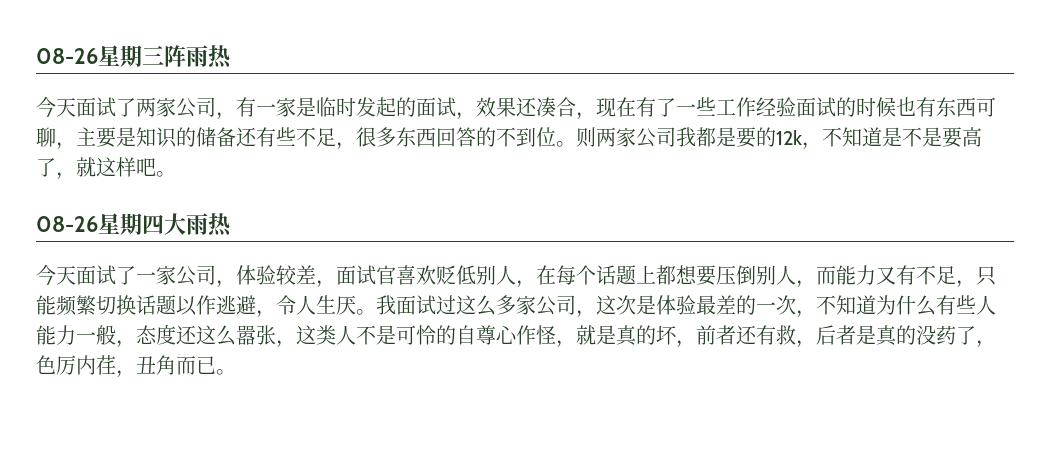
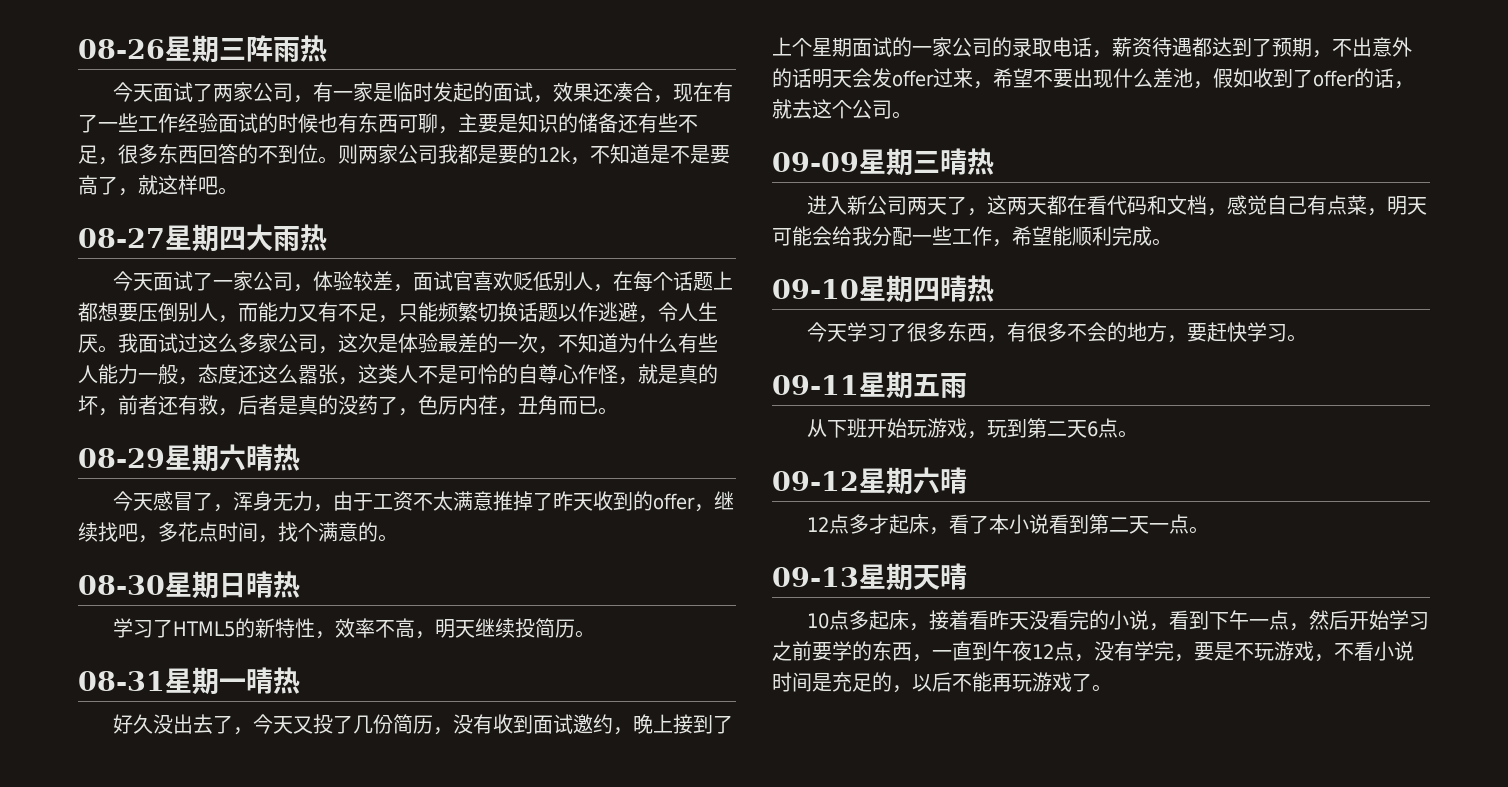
[36,216,98,232] 08-26 -> [78,228,165,248] 08-27
(236, 372) none -> [78,444,300,472] [112,491,734,512] [78,522,398,543] [78,571,300,599] [112,618,595,639] [78,667,300,695] [112,714,733,735] [772,37,1412,58] [772,68,1414,89] [772,99,912,119] [772,148,994,176] [806,195,1427,216] [772,226,1172,247] [772,275,994,303] [806,322,1307,343] [772,371,967,399] [806,418,1138,439] [772,467,967,495] [806,514,1209,535] [772,563,967,591] [806,610,1429,631] [772,641,1414,662] [772,672,1112,693] // 08-29星期六晴热 // 今天感冒了，浑身无力，由于工资不太满意推掉了昨天收到的offer，继续找吧，多花点时间，找个满意的。 // 08-30星期日晴热 // 学习了HTML5的新特性，效率不高，明天继续投简历。 // 08-31星期一晴热 // 好久没出去了，今天又投了几份简历，没有收到面试邀约，晚上接到了上个星期面试的一家公司的录取电话，薪资待遇都达到了预期，不出意外的话明天会发offer过来，希望不要出现什么差池，假如收到了offer的话，就去这个公司。 // 09-09星期三晴热 // 进入新公司两天了，这两天都在看代码和文档，感觉自己有点菜，明天可能会给我分配一些工作，希望能顺利完成。 // 09-10星期四晴热 // 今天学习了很多东西，有很多不会的地方，要赶快学习。 // 09-11星期五雨 // 从下班开始玩游戏，玩到第二天6点。 // 09-12星期六晴 // 12点多才起床，看了本小说看到第二天一点。 // 09-13星期天晴 // 10点多起床，接着看昨天没看完的小说，看到下午一点，然后开始学习之前要学的东西，一直到午夜12点，没有学完，要是不玩游戏，不看小说时间是充足的，以后不能再玩游戏了。

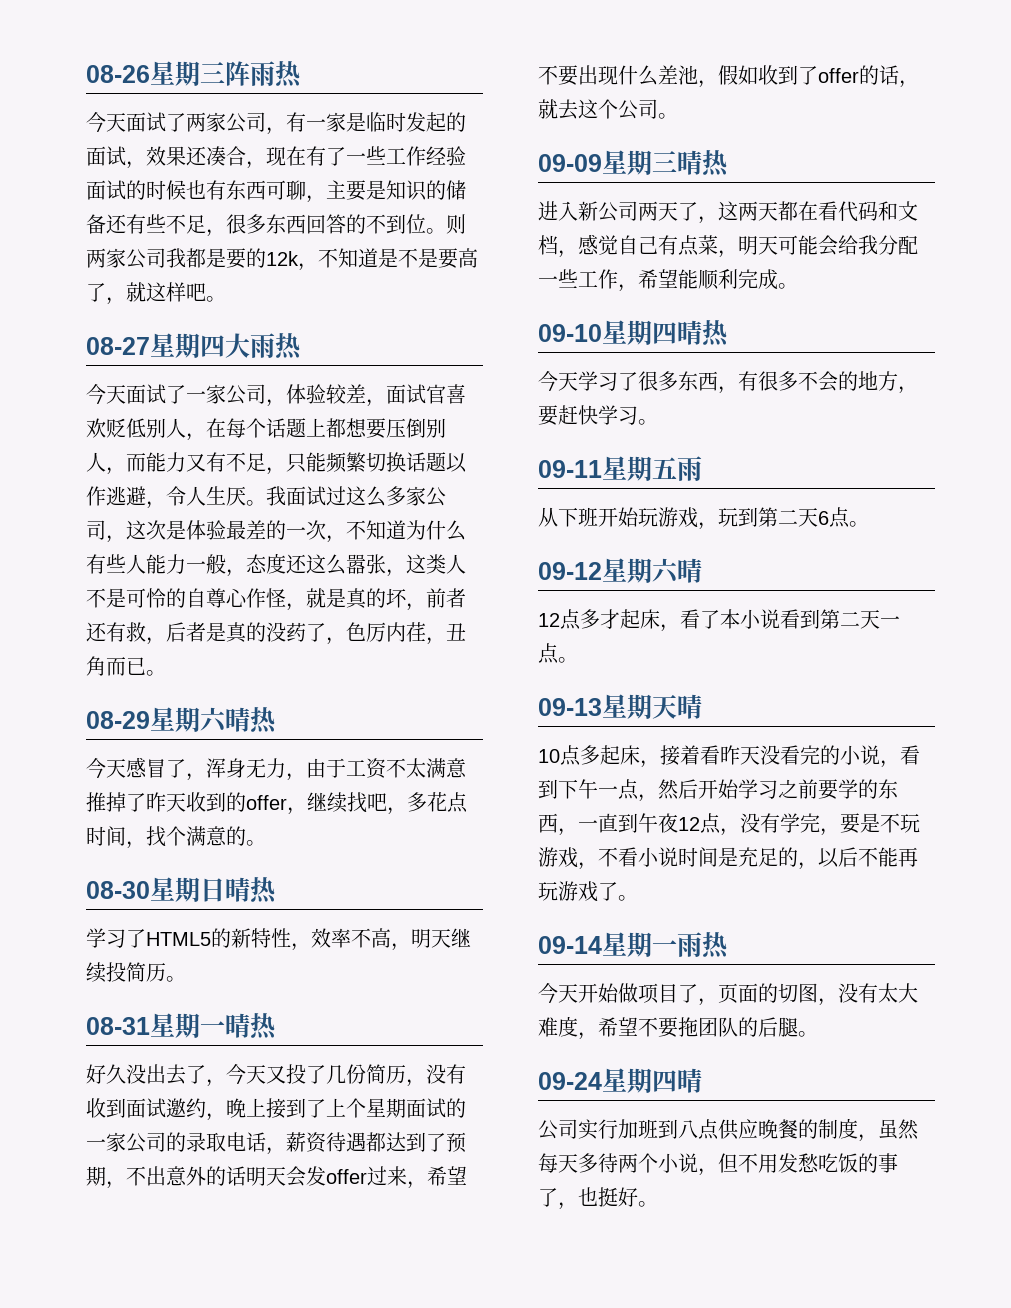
(1112, 688) none -> [538,932,729,959] [538,983,918,1006] [538,1016,818,1040] [538,1068,702,1093] [538,1118,919,1142] [538,1153,898,1176] [538,1187,658,1210] // 09-14星期一雨热 // 今天开始做项目了，页面的切图，没有太大难度，希望不要拖团队的后腿。 // 09-24星期四晴 // 公司实行加班到八点供应晚餐的制度，虽然每天多待两个小说，但不用发愁吃饭的事了，也挺好。

